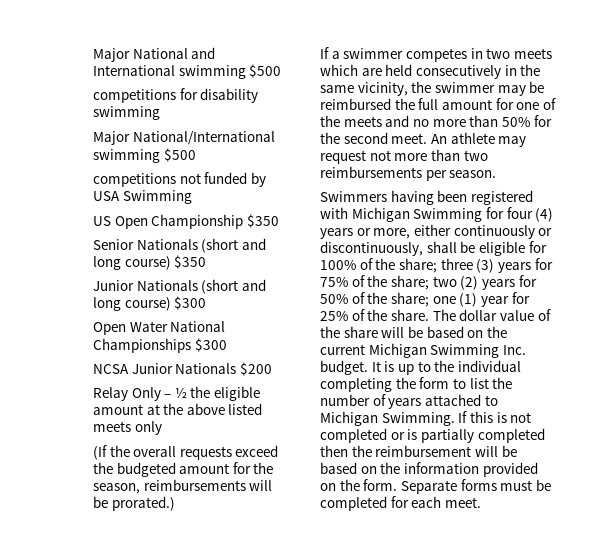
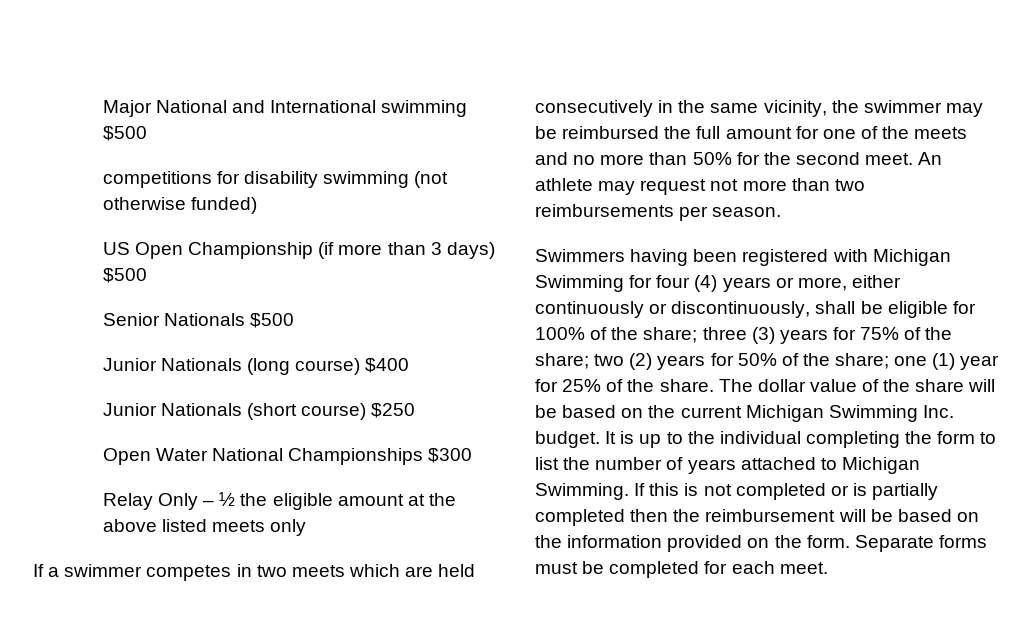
[92,131,275,145] [92,148,196,163] [92,172,266,187] [92,190,192,204] [92,214,279,229] [92,238,266,253] [92,255,207,270] // Major National/International swimming $500 // competitions not funded by USA Swimming // US Open Championship $350 // Senior Nationals (short and long course) $350 -> [414,171,449,188] [102,197,257,214] [102,242,495,259] [102,268,147,283] [102,313,295,328] [102,358,410,375] (not otherwise funded) // US Open Championship (if more than 3 days) $500 // Senior Nationals $500 // Junior Nationals (long course) $400
[241,279,266,291] [92,296,207,311] and long course) $300 -> [301,403,416,420] course) $250
[92,362,272,376] // NCSA Junior Nationals $200 -> (473, 455) none
[92,445,279,460] [92,462,274,477] [92,479,273,494] [92,496,175,511] // (If the overall requests exceed the budgeted amount for the season, reimbursements will be prorated.) -> (307, 527) none

